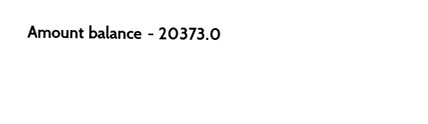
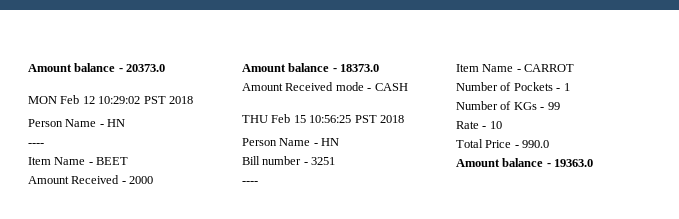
(223, 34) none -> [28,95,193,104] [28,119,126,127] [28,143,44,146] [28,157,129,165] [28,175,154,184] [242,63,380,72] [242,82,408,91] [242,114,404,123] [242,138,340,146] [242,156,336,165] [242,181,258,184] [456,64,575,72] [456,82,570,91] [456,101,560,110] [456,121,502,129] [456,139,550,148] [456,158,594,167] // MON Feb 12 10:29:02 PST 2018 // Person Name - HN // ---- // Item Name - BEET // Amount Received - 2000 // Amount balance - 18373.0 // Amount Received mode - CASH // THU Feb 15 10:56:25 PST 2018 // Person Name - HN // Bill number - 3251 // ---- // Item Name - CARROT // Number of Pockets - 1 // Number of KGs - 99 // Rate - 10 // Total Price - 990.0 // Amount balance - 19363.0

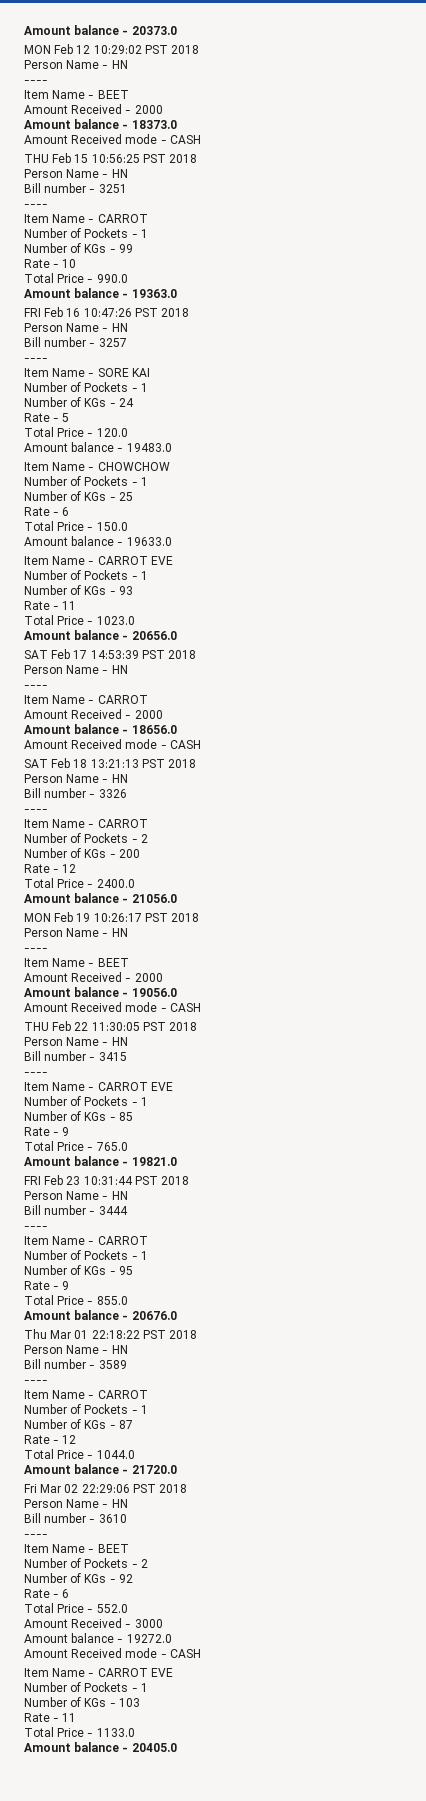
(594, 163) none -> [24,307,190,317] [24,323,128,332] [24,337,127,347] [24,358,48,362] [24,368,150,377] [24,382,148,392] [24,397,134,407] [24,413,70,422] [24,427,128,437] [24,442,172,452] [24,462,170,471] [24,476,148,486] [24,491,133,501] [24,507,70,516] [24,521,128,531] [24,536,172,546] [24,556,173,565] [24,570,148,580] [24,585,133,595] [24,601,77,610] [24,615,135,625] [24,630,177,640] [24,649,197,659] [24,665,128,674] [24,685,48,689] [24,695,148,704] [24,709,163,719] [24,724,177,734] [24,739,201,749] [24,758,197,768] [24,774,128,783] [24,788,127,798] [24,809,48,813] [24,819,148,828] [24,833,148,843] [24,848,140,858] [24,864,77,873] [24,878,135,888] [24,893,177,903] [24,912,200,922] [24,928,128,937] [24,948,48,952] [24,958,129,967] [24,972,163,982] [24,987,177,997] [24,1002,201,1012] [24,1021,198,1031] [24,1037,128,1046] [24,1051,127,1061] [24,1072,48,1076] [24,1082,173,1091] [24,1096,148,1106] [24,1111,133,1121] [24,1127,70,1136] [24,1141,128,1151] [24,1156,177,1166] [24,1175,190,1185] [24,1191,128,1200] [24,1205,128,1215] [24,1226,48,1230] [24,1236,148,1245] [24,1250,148,1260] [24,1265,133,1275] [24,1281,70,1290] [24,1295,128,1305] [24,1310,177,1320] [24,1329,198,1339] [24,1345,128,1354] [24,1359,127,1369] [24,1380,48,1384] [24,1390,148,1399] [24,1404,148,1414] [24,1419,133,1429] [24,1435,77,1444] [24,1449,135,1459] [24,1464,177,1474] [24,1484,188,1493] [24,1499,128,1508] [24,1513,127,1523] [24,1534,48,1538] [24,1544,129,1553] [24,1558,148,1568] [24,1573,133,1583] [24,1589,70,1598] [24,1603,128,1613] [24,1618,163,1628] [24,1633,172,1643] [24,1648,201,1658] [24,1668,173,1677] [24,1682,148,1692] [24,1697,140,1707] [24,1713,77,1722] [24,1727,135,1737] [24,1742,177,1752] // FRI Feb 16 10:47:26 PST 2018 // Person Name - HN // Bill number - 3257 // ---- // Item Name - SORE KAI // Number of Pockets - 1 // Number of KGs - 24 // Rate - 5 // Total Price - 120.0 // Amount balance - 19483.0 // Item Name - CHOWCHOW // Number of Pockets - 1 // Number of KGs - 25 // Rate - 6 // Total Price - 150.0 // Amount balance - 19633.0 // Item Name - CARROT EVE // Number of Pockets - 1 // Number of KGs - 93 // Rate - 11 // Total Price - 1023.0 // Amount balance - 20656.0 // SAT Feb 17 14:53:39 PST 2018 // Person Name - HN // ---- // Item Name - CARROT // Amount Received - 2000 // Amount balance - 18656.0 // Amount Received mode - CASH // SAT Feb 18 13:21:13 PST 2018 // Person Name - HN // Bill number - 3326 // ---- // Item Name - CARROT // Number of Pockets - 2 // Number of KGs - 200 // Rate - 12 // Total Price - 2400.0 // Amount balance - 21056.0 // MON Feb 19 10:26:17 PST 2018 // Person Name - HN // ---- // Item Name - BEET // Amount Received - 2000 // Amount balance - 19056.0 // Amount Received mode - CASH // THU Feb 22 11:30:05 PST 2018 // Person Name - HN // Bill number - 3415 // ---- // Item Name - CARROT EVE // Number of Pockets - 1 // Number of KGs - 85 // Rate - 9 // Total Price - 765.0 // Amount balance - 19821.0 // FRI Feb 23 10:31:44 PST 2018 // Person Name - HN // Bill number - 3444 // ---- // Item Name - CARROT // Number of Pockets - 1 // Number of KGs - 95 // Rate - 9 // Total Price - 855.0 // Amount balance - 20676.0 // Thu Mar 01 22:18:22 PST 2018 // Person Name - HN // Bill number - 3589 // ---- // Item Name - CARROT // Number of Pockets - 1 // Number of KGs - 87 // Rate - 12 // Total Price - 1044.0 // Amount balance - 21720.0 // Fri Mar 02 22:29:06 PST 2018 // Person Name - HN // Bill number - 3610 // ---- // Item Name - BEET // Number of Pockets - 2 // Number of KGs - 92 // Rate - 6 // Total Price - 552.0 // Amount Received - 3000 // Amount balance - 19272.0 // Amount Received mode - CASH // Item Name - CARROT EVE // Number of Pockets - 1 // Number of KGs - 103 // Rate - 11 // Total Price - 1133.0 // Amount balance - 20405.0

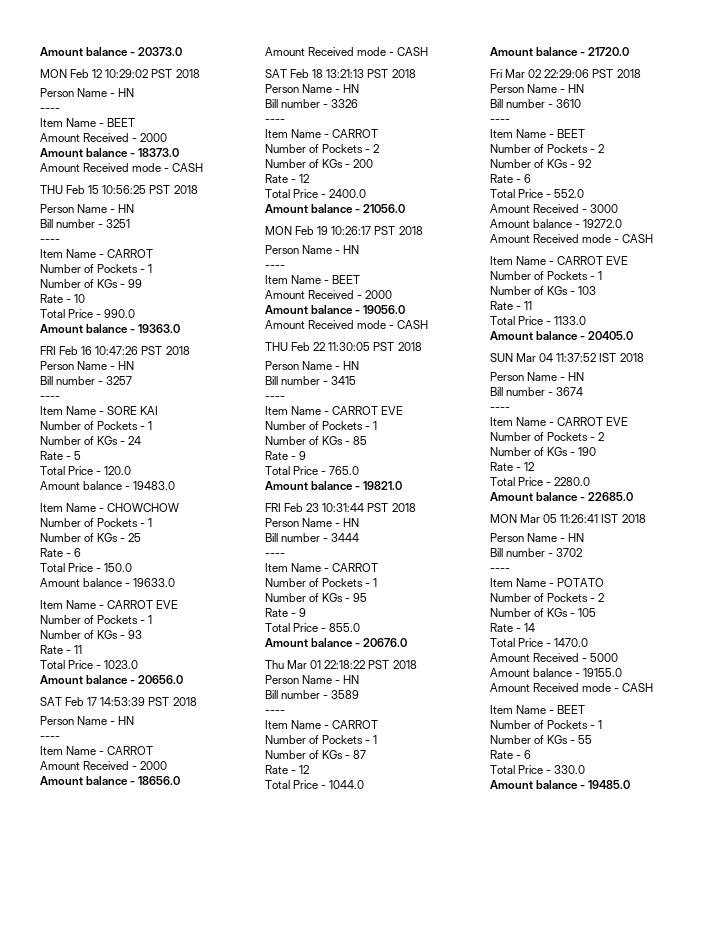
(177, 1747) none -> [490,353,644,362] [490,372,585,381] [490,387,584,396] [490,407,510,411] [490,417,629,426] [490,432,605,441] [490,447,597,456] [490,462,535,471] [490,477,591,486] [490,492,634,501] [490,514,646,523] [490,533,585,542] [490,548,583,557] [490,568,510,572] [490,578,605,587] [490,593,605,602] [490,608,597,617] [490,623,536,632] [490,638,589,647] [490,653,619,662] [490,668,623,677] [490,683,654,692] [490,705,586,714] [490,720,603,729] [490,735,593,744] [490,750,532,759] [490,765,586,774] [490,780,631,789] // SUN Mar 04 11:37:52 IST 2018 // Person Name - HN // Bill number - 3674 // ---- // Item Name - CARROT EVE // Number of Pockets - 2 // Number of KGs - 190 // Rate - 12 // Total Price - 2280.0 // Amount balance - 22685.0 // MON Mar 05 11:26:41 IST 2018 // Person Name - HN // Bill number - 3702 // ---- // Item Name - POTATO // Number of Pockets - 2 // Number of KGs - 105 // Rate - 14 // Total Price - 1470.0 // Amount Received - 5000 // Amount balance - 19155.0 // Amount Received mode - CASH // Item Name - BEET // Number of Pockets - 1 // Number of KGs - 55 // Rate - 6 // Total Price - 330.0 // Amount balance - 19485.0

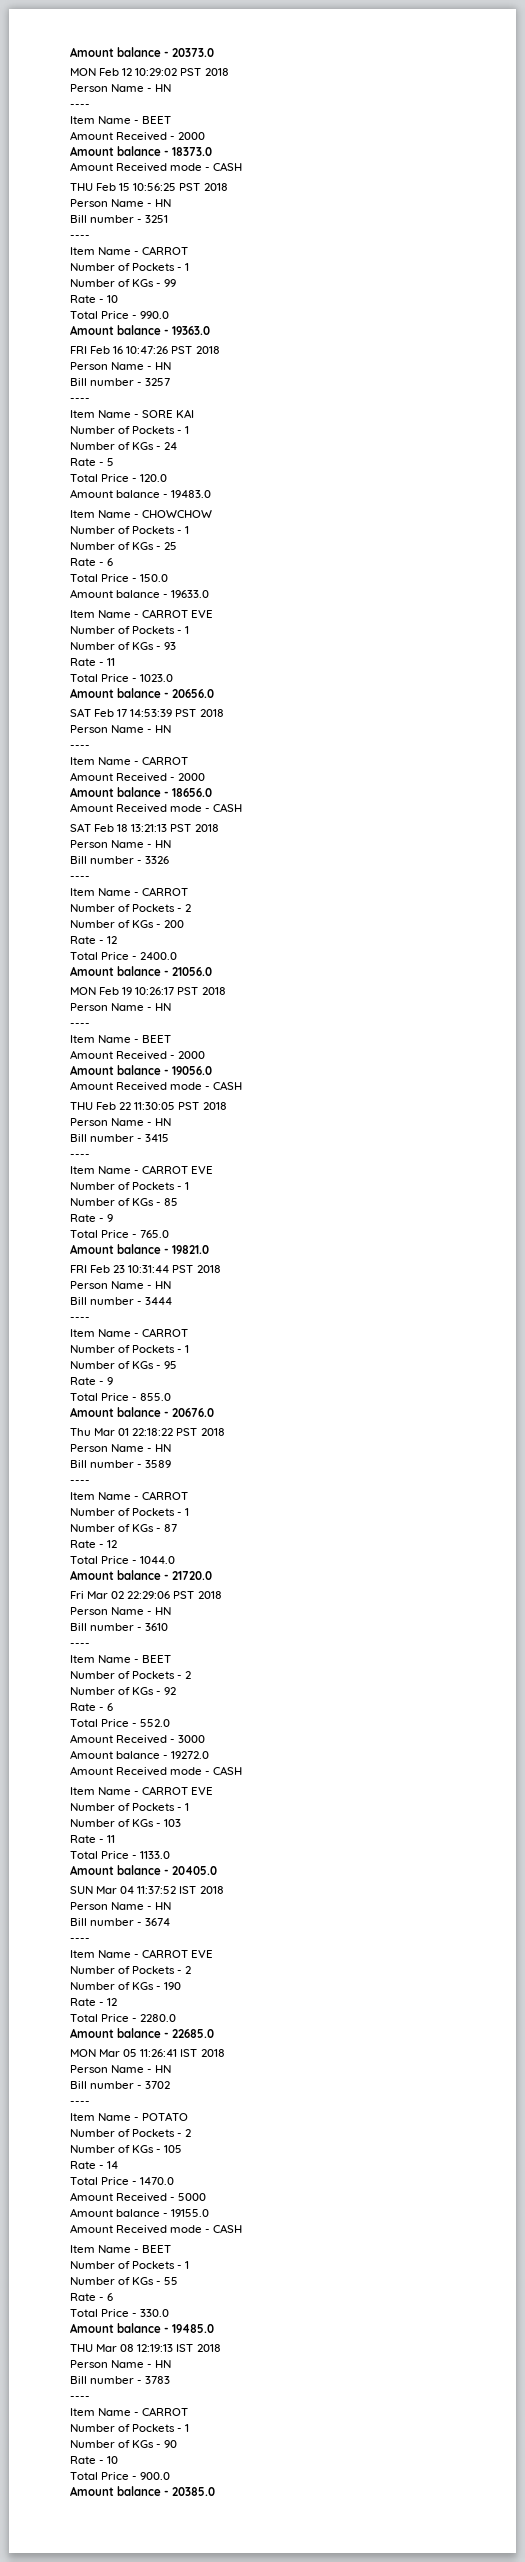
(631, 784) none -> [70,2344,221,2352] [70,2360,172,2368] [70,2376,171,2384] [70,2396,90,2400] [70,2407,189,2416] [70,2424,190,2432] [70,2440,178,2448] [70,2456,119,2464] [70,2472,171,2480] [70,2486,216,2496] // THU Mar 08 12:19:13 IST 2018 // Person Name - HN // Bill number - 3783 // ---- // Item Name - CARROT // Number of Pockets - 1 // Number of KGs - 90 // Rate - 10 // Total Price - 900.0 // Amount balance - 20385.0

